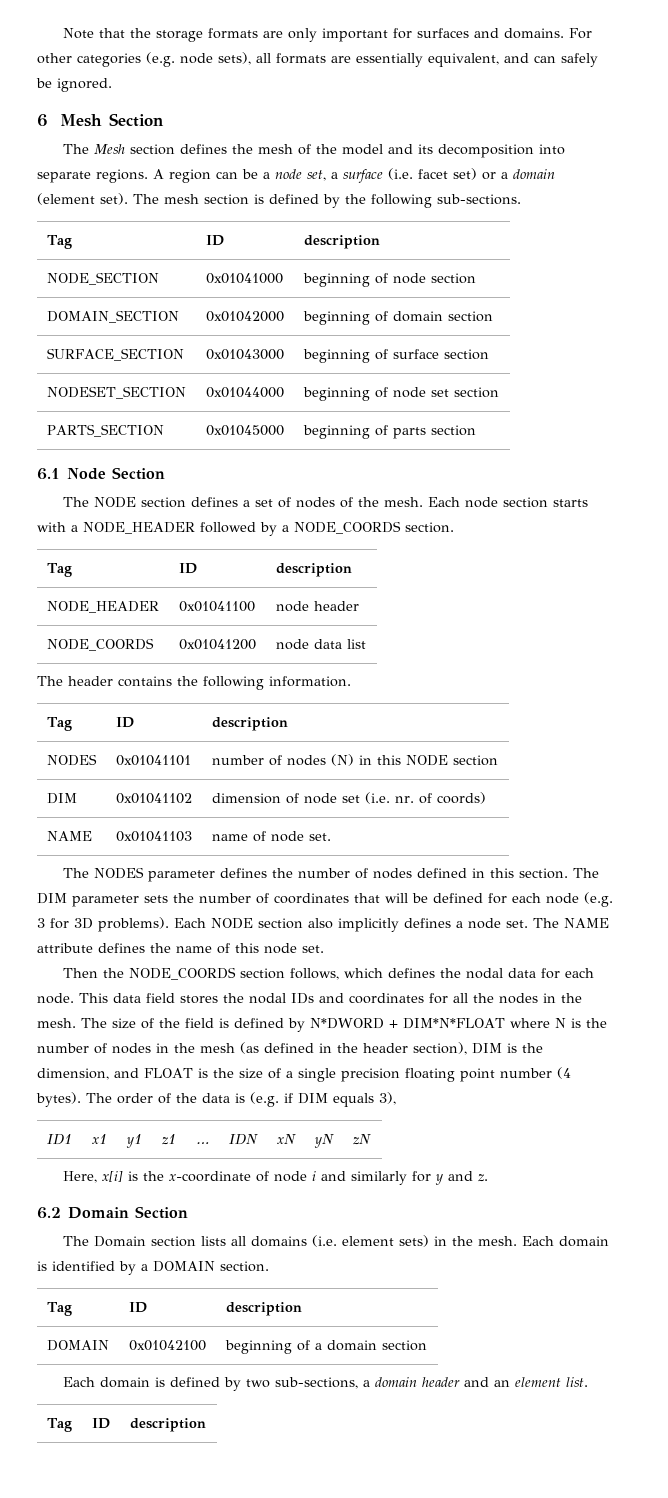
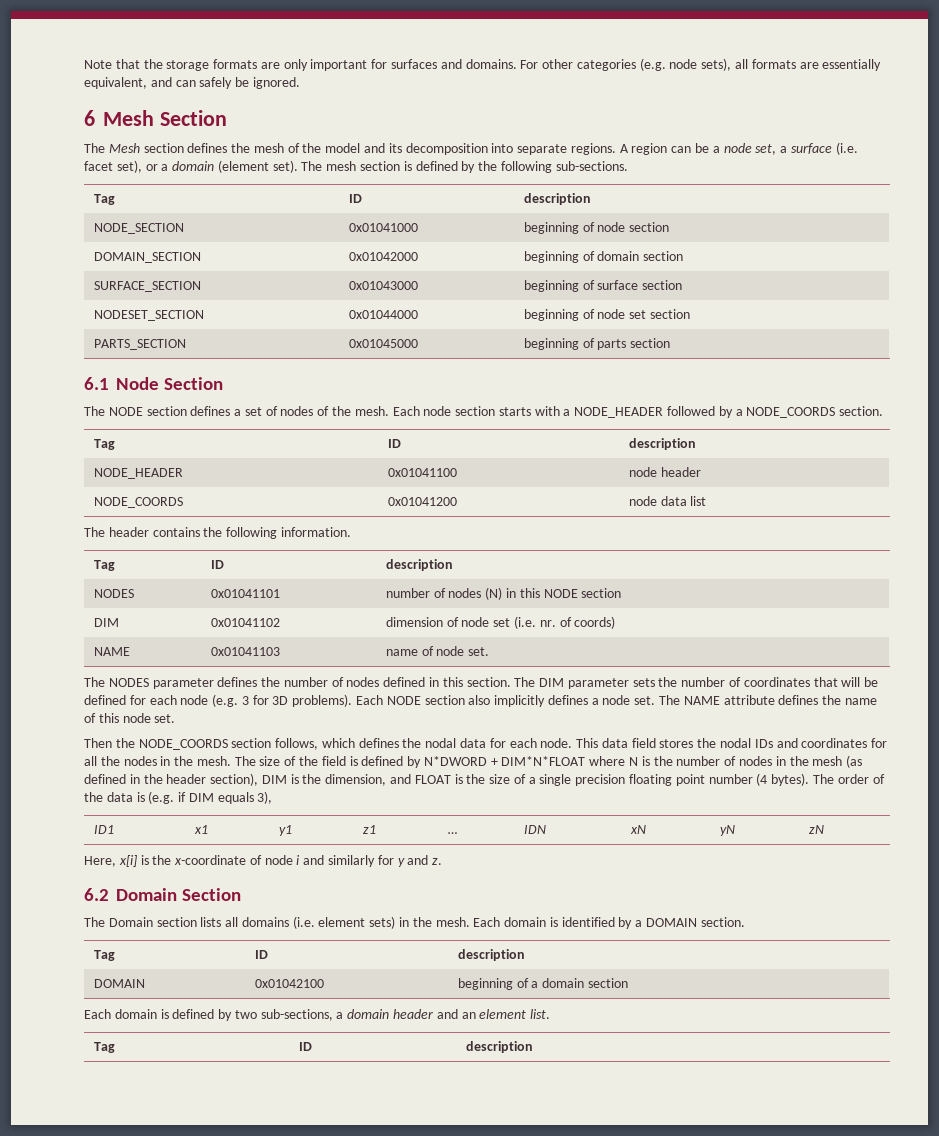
[453,168,477,180] set) -> [116,160,142,173] set),

